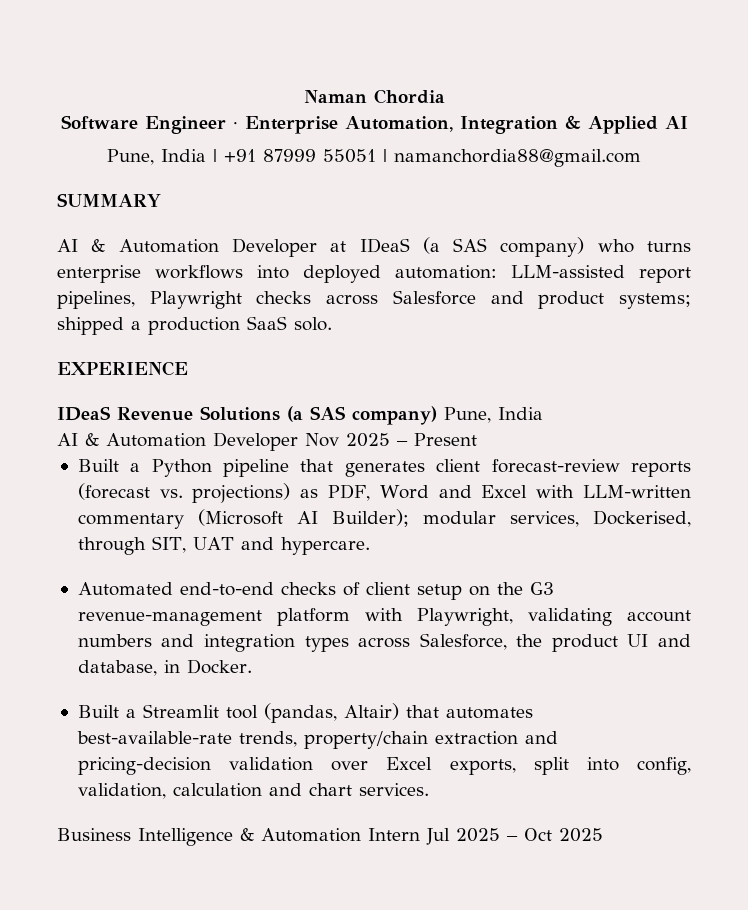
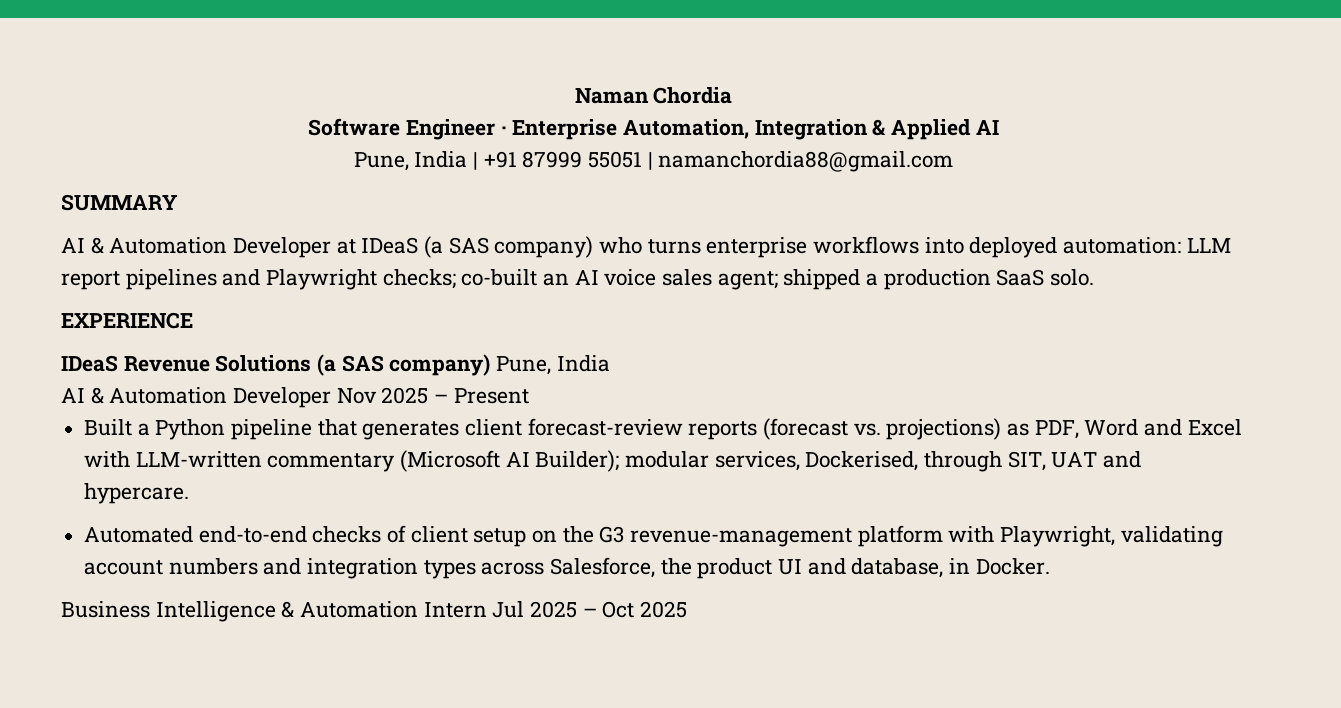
[511,265,691,283] [57,290,691,309] LLM-assisted report pipelines, Playwright checks across Salesforce and product systems; -> [1186,238,1231,253] [61,269,778,290] LLM report pipelines and Playwright checks; co-built an AI voice sales agent;
[77,703,533,723] [76,731,558,749] [77,757,691,775] [77,783,429,799] // Built a Streamlit tool (pandas, Altair) that automates best-available-rate trends, property/chain extraction and pricing-decision validation over Excel exports, split into config, validation, calculation and chart services. -> (1050, 566) none

